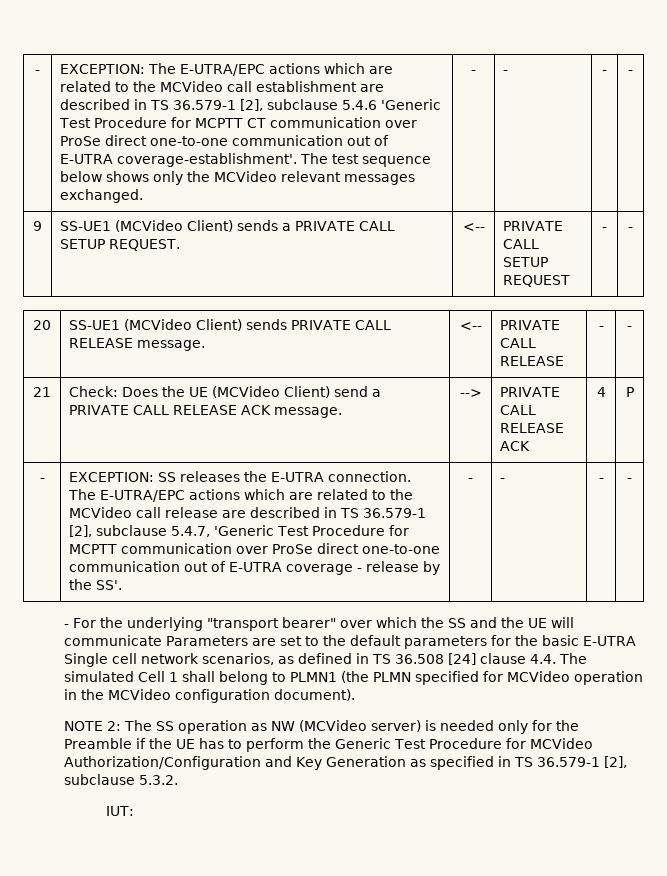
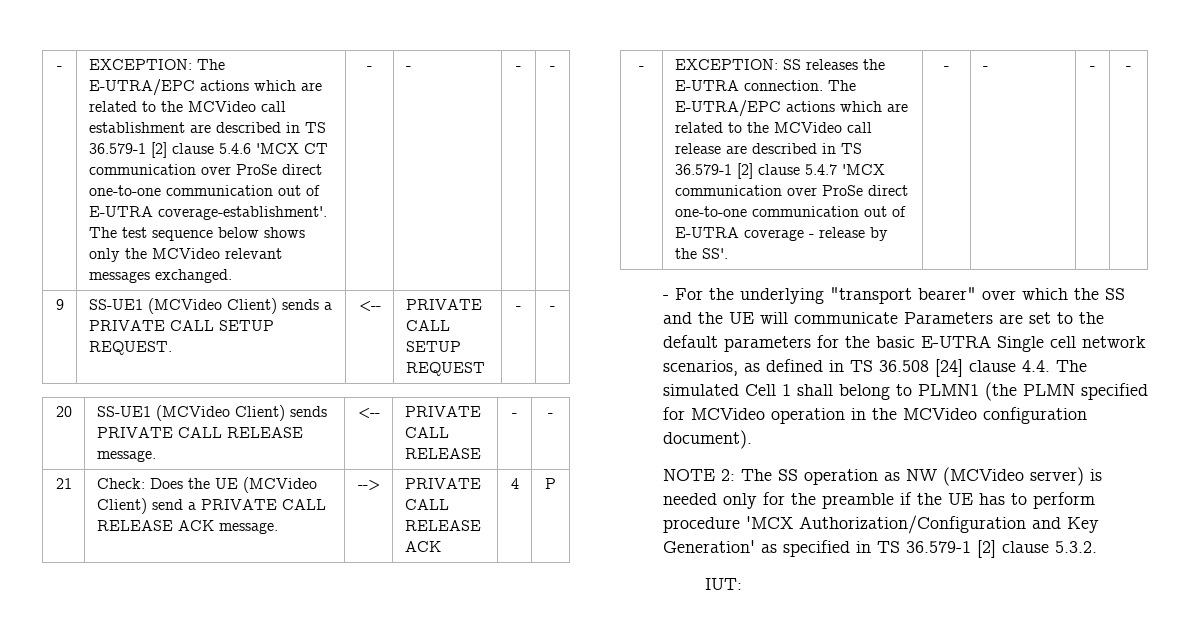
[240,99,442,111] [59,117,244,128] [2], subclause 5.4.6 'Generic Test Procedure for MCPTT -> [150,142,299,158] [2] clause 5.4.6 'MCX
[69,525,410,537] [69,544,118,554] [2], subclause 5.4.7, 'Generic Test Procedure for MCPTT -> [736,163,885,179] [2] clause 5.4.7 'MCX
[64,738,133,749] Preamble -> [821,493,894,509] preamble
[308,738,594,749] the Generic Test Procedure for MCVideo -> [662,516,793,533] procedure 'MCX
[326,756,407,767] Generation -> [662,540,755,553] Generation'
[604,756,628,768] [64,774,136,785] [2], subclause -> [976,540,1049,558] [2] clause

